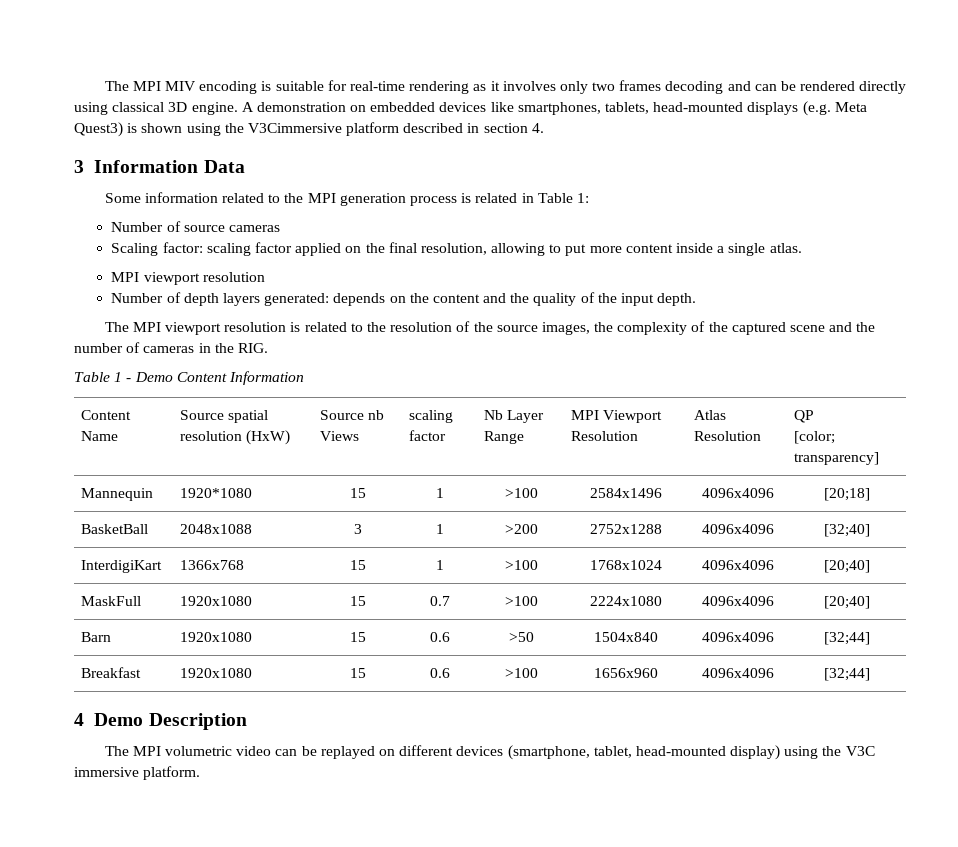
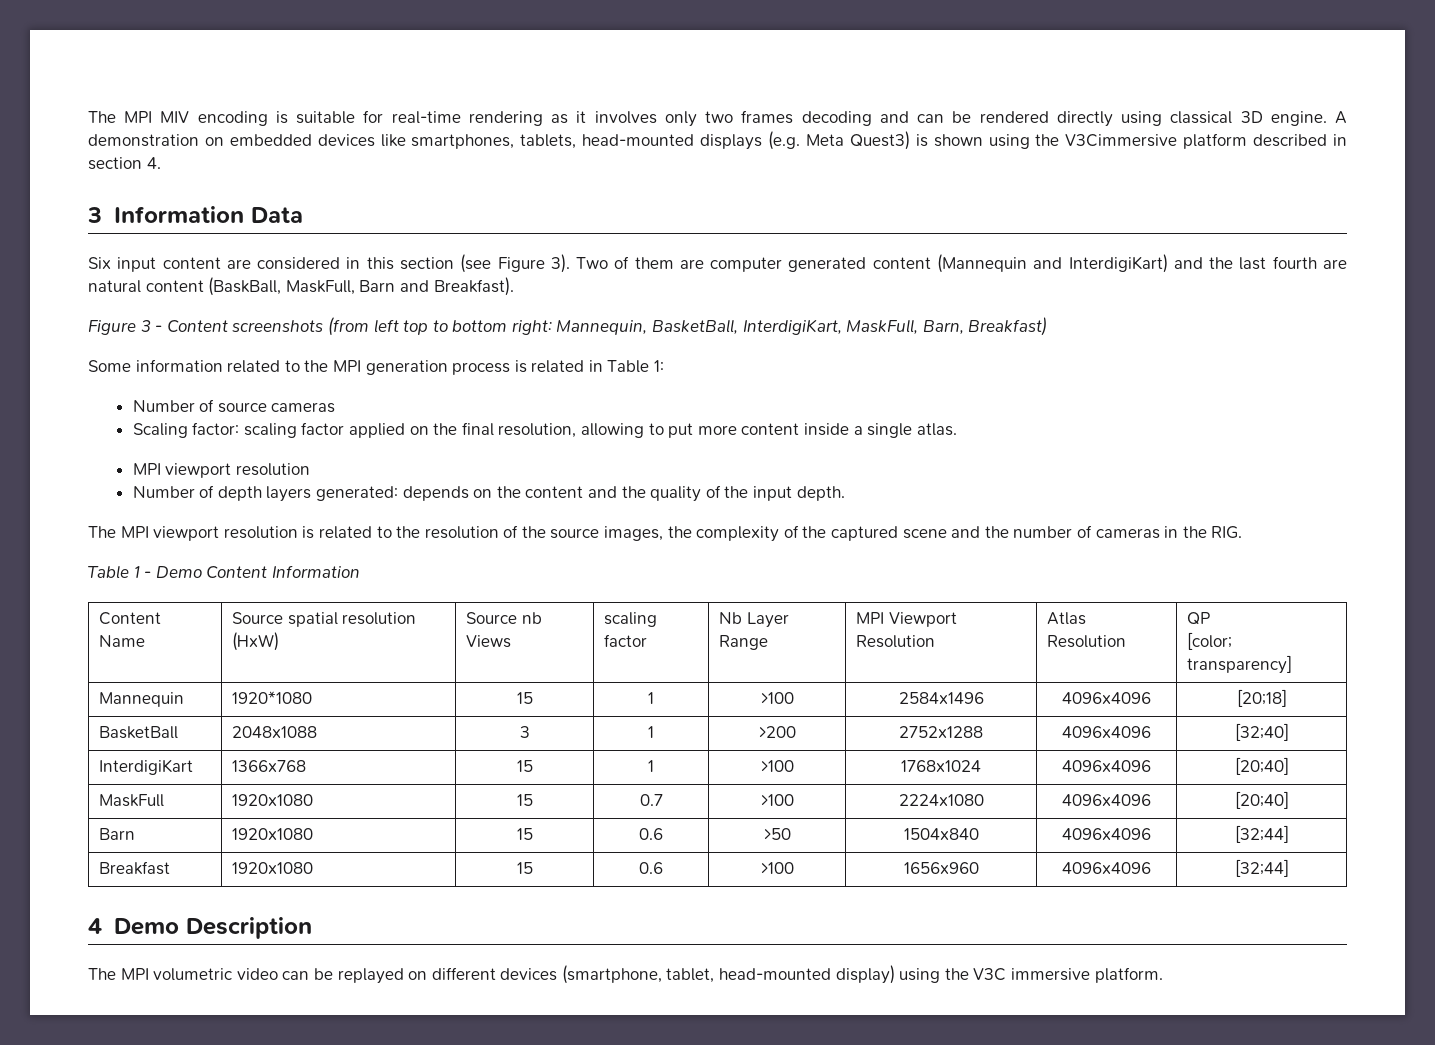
(245, 166) none -> [88,254,1347,273] [88,277,514,296] [88,317,1048,336] // Six input content are considered in this section (see Figure 3). Two of them are computer generated content (Mannequin and InterdigiKart) and the last fourth are natural content (BaskBall, MaskFull, Barn and Breakfast). // Figure 3 - Content screenshots (from left top to bottom right: Mannequin, BasketBall, InterdigiKart, MaskFull, Barn, Breakfast)

